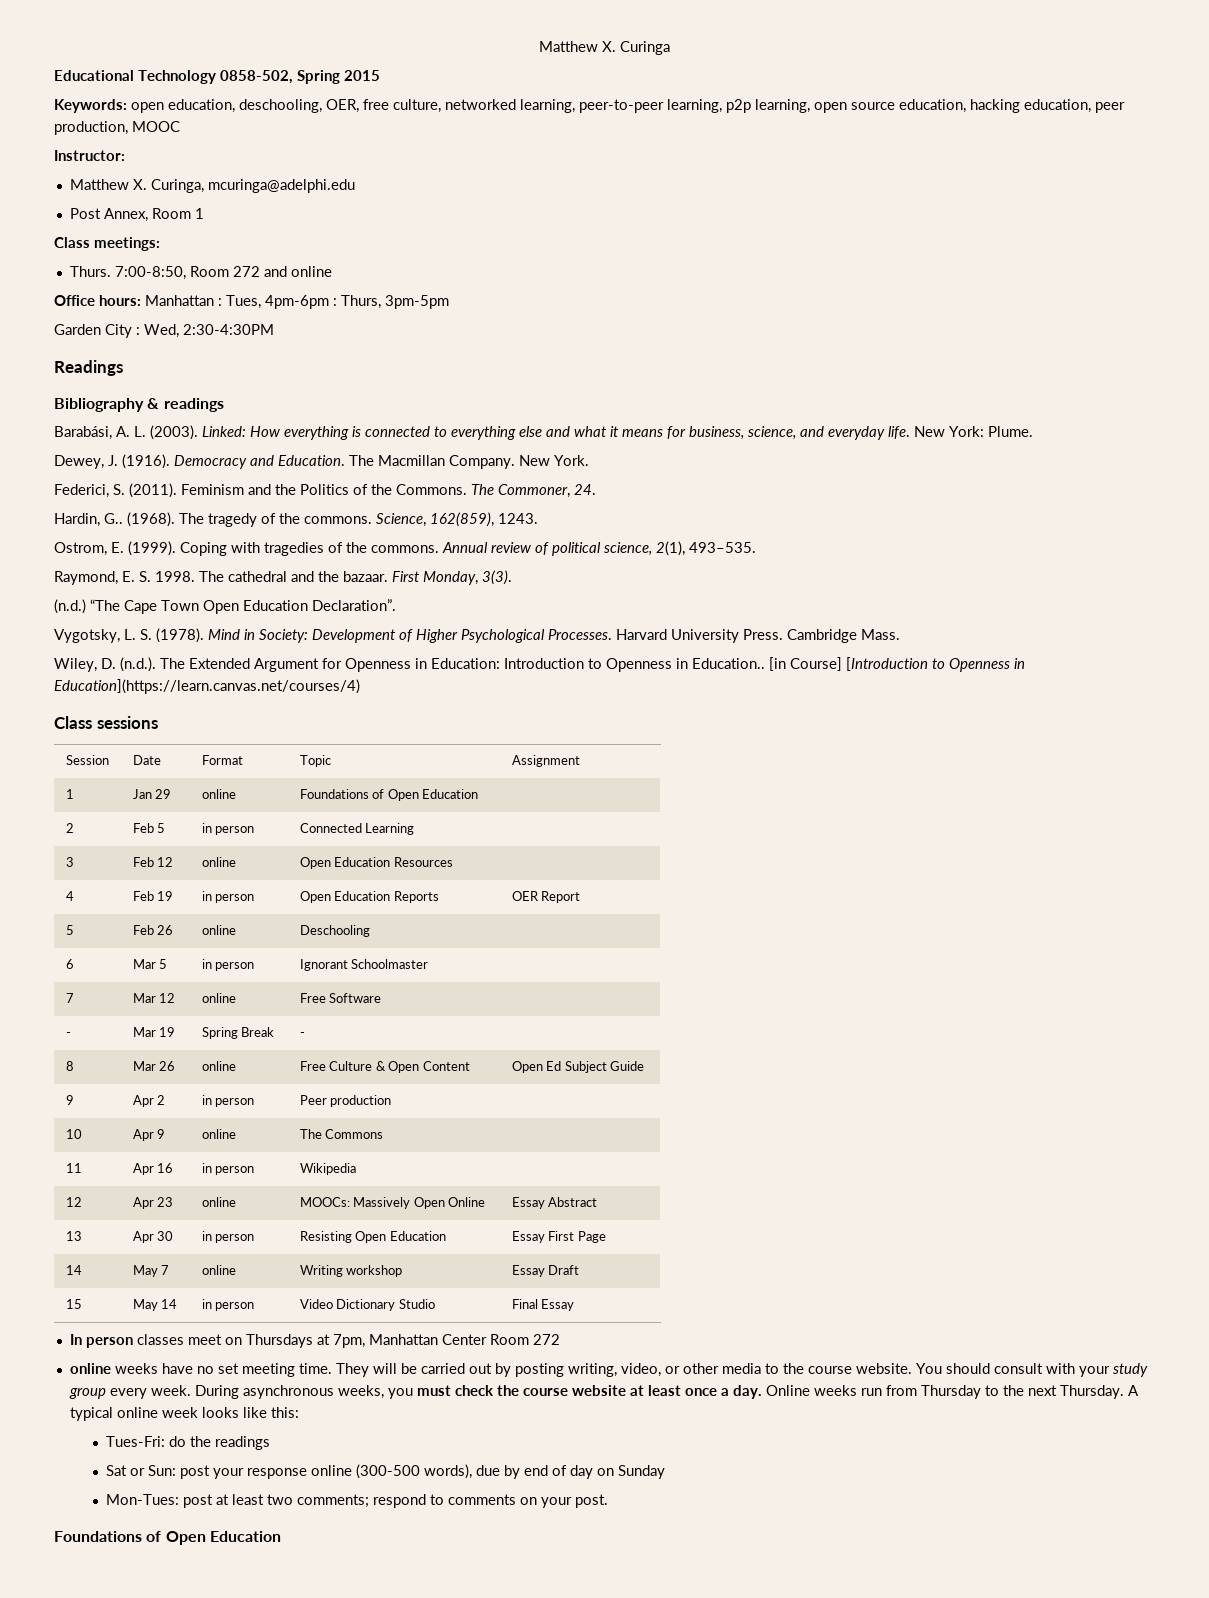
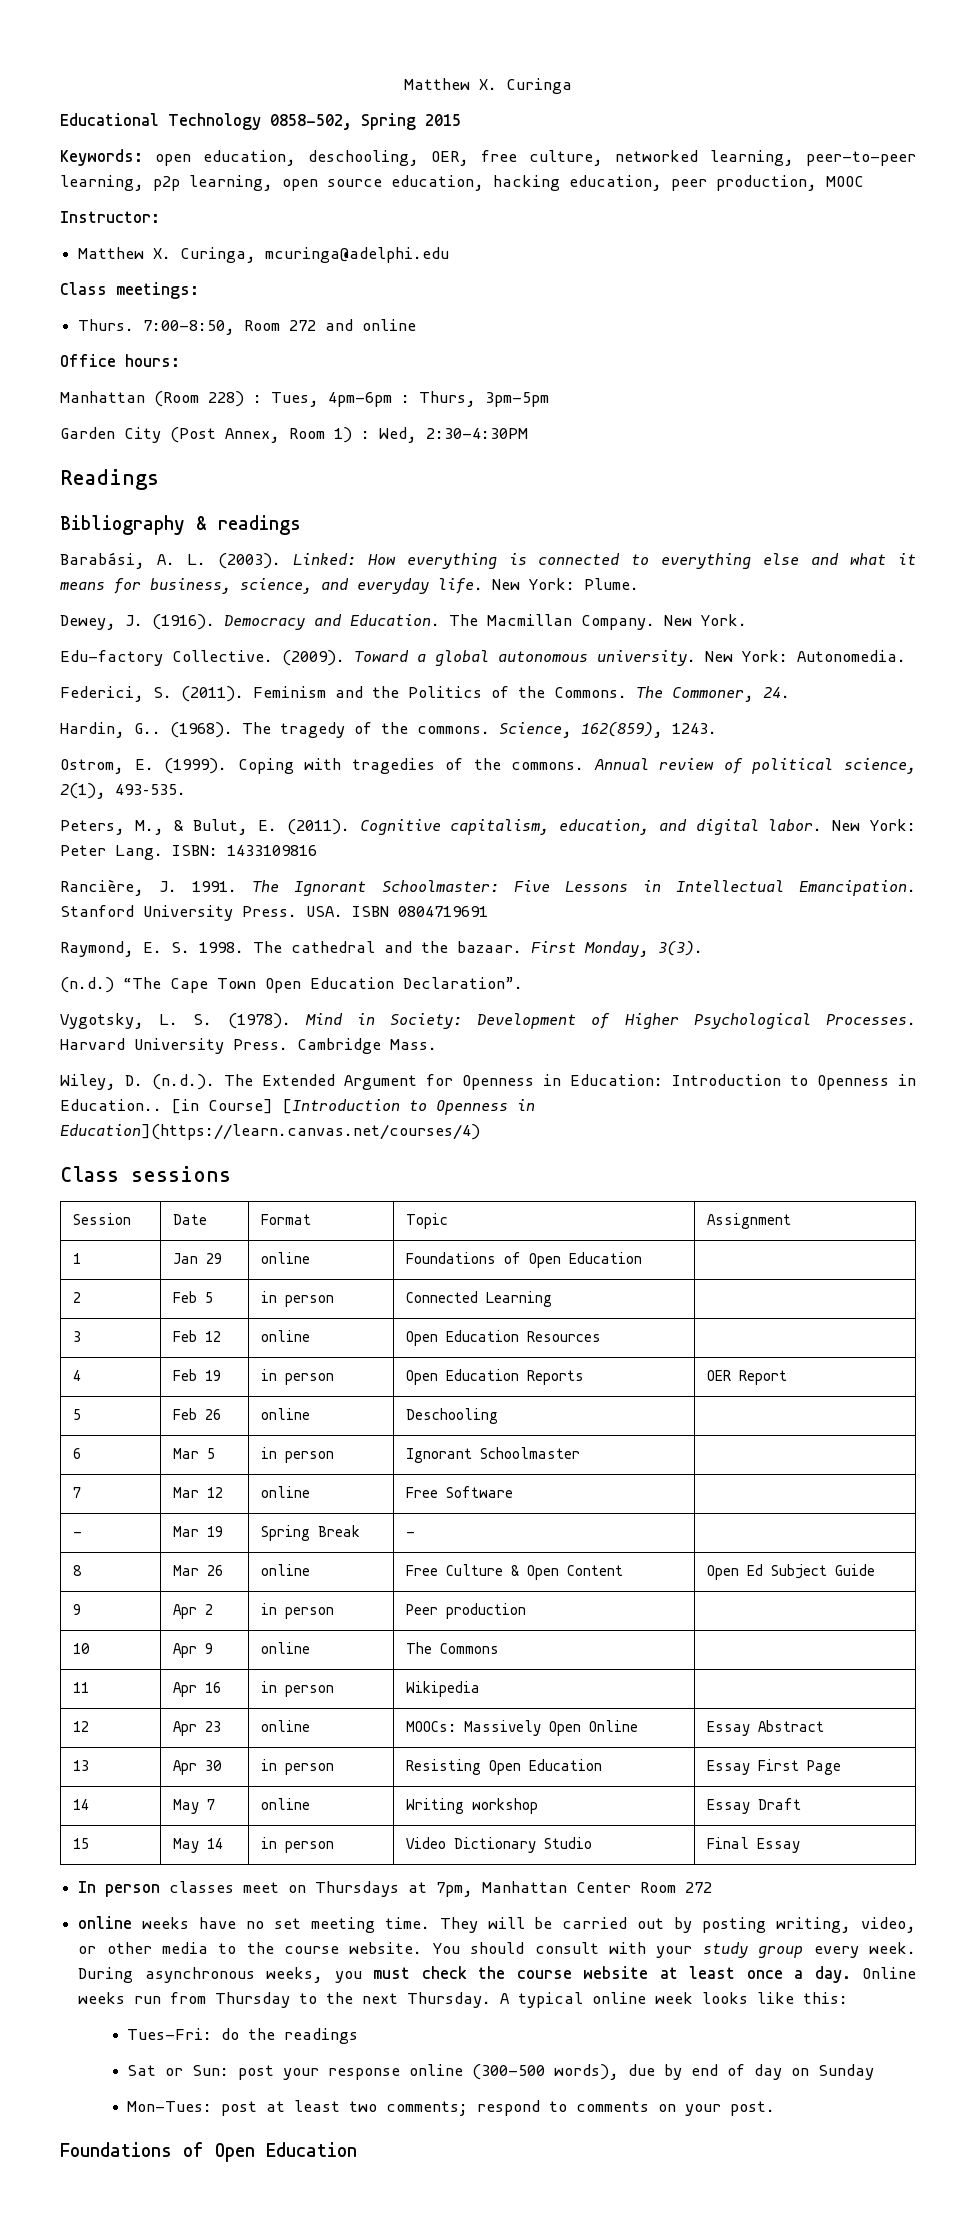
[69,208,204,222] // Post Annex, Room 1 -> (450, 255) none
[145,295,214,306] Manhattan -> [60,391,244,407] // Manhattan (Room 228)
(132, 331) none -> [170,427,352,443] (Post Annex, Room 1)
(589, 460) none -> [60,650,906,666] // Edu-factory Collective. (2009). Toward a global autonomous university. New York: Autonomedia.
(756, 547) none -> [60,819,916,835] [60,845,317,860] [60,879,917,896] [60,905,488,921] // Peters, M., & Bulut, E. (2011). Cognitive capitalism, education, and digital labor. New York: Peter Lang. ISBN: 1433109816 // Rancière, J. 1991. The Ignorant Schoolmaster: Five Lessons in Intellectual Emancipation. Stanford University Press. USA. ISBN 0804719691

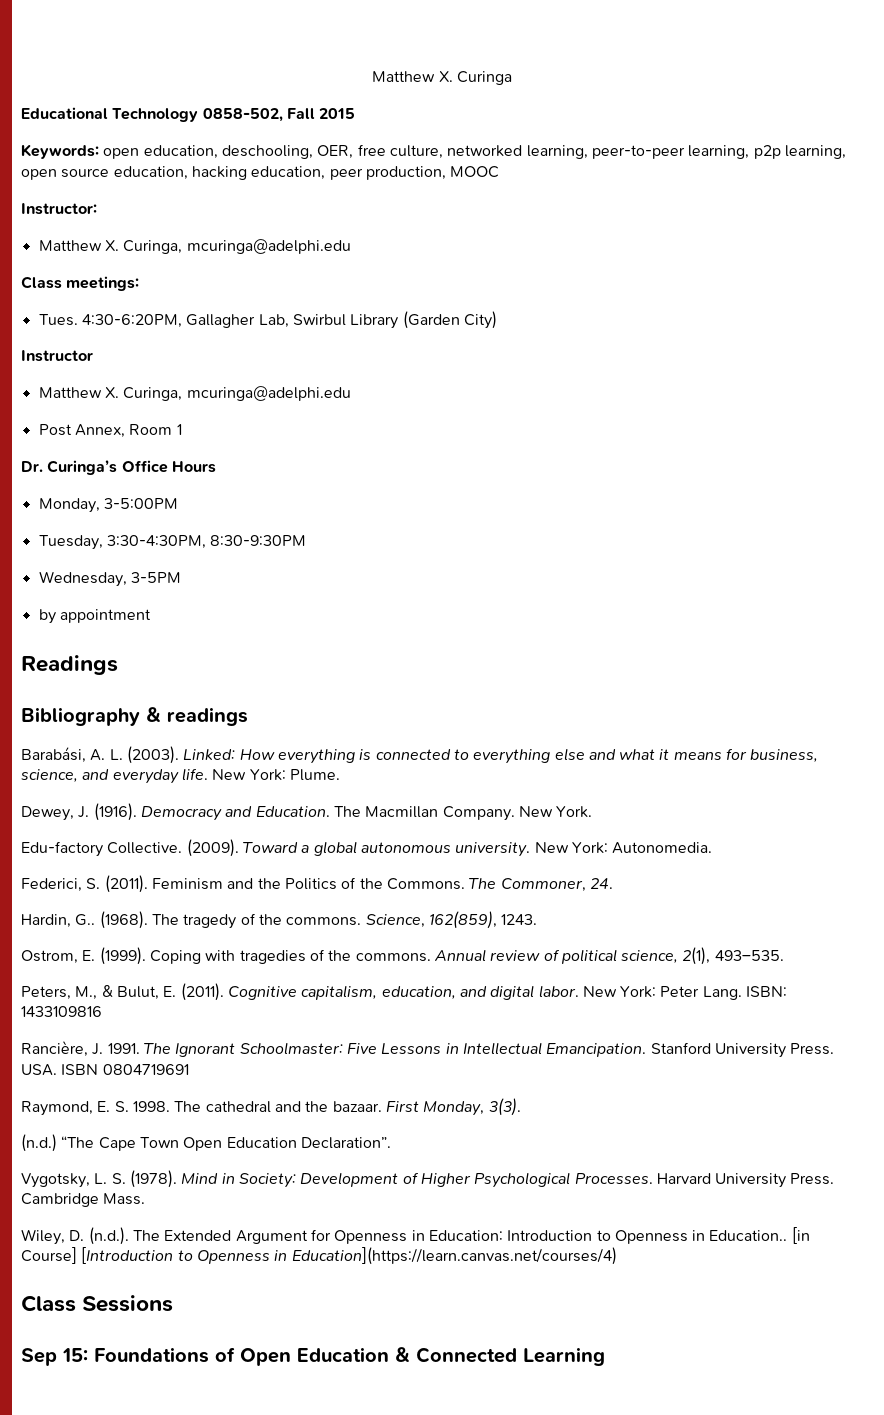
[361,113,416,130] Spring -> [286,108,315,119] Fall
[78,319,417,335] [60,354,180,367] [60,391,549,407] [60,427,528,443] Thurs. 7:00-8:50, Room 272 and online // Office hours: // Manhattan (Room 228) : Tues, 4pm-6pm : Thurs, 3pm-5pm // Garden City (Post Annex, Room 1) : Wed, 2:30-4:30PM -> [38,311,497,329] [21,350,93,362] [38,386,351,401] [38,424,182,438] [21,460,216,475] [38,498,178,513] [38,535,307,550] [38,571,181,587] [38,609,151,624] Tues. 4:30-6:20PM, Gallagher Lab, Swirbul Library (Garden City) // Instructor // Matthew X. Curinga, mcuringa@adelphi.edu // Post Annex, Room 1 // Dr. Curinga’s Office Hours // Monday, 3-5:00PM // Tuesday, 3:30-4:30PM, 8:30-9:30PM // Wednesday, 3-5PM // by appointment
[131,1166,231,1182] [73,1213,132,1225] [173,1214,208,1225] [261,1214,312,1225] [406,1213,449,1229] [707,1213,792,1229] [73,1253,82,1264] [173,1253,223,1264] [261,1252,311,1264] [406,1252,643,1268] [73,1292,82,1303] [173,1291,214,1303] [261,1291,335,1307] [406,1291,553,1307] [73,1331,82,1342] [173,1330,222,1342] [261,1330,311,1342] [406,1330,602,1346] [73,1370,82,1381] [173,1369,222,1381] [261,1369,335,1385] [406,1369,585,1385] [707,1370,788,1385] [73,1409,82,1420] [173,1408,222,1420] [261,1408,311,1420] [406,1408,499,1424] [73,1448,82,1459] [173,1448,216,1459] [261,1447,335,1463] [406,1447,581,1463] [73,1487,82,1498] [173,1487,224,1498] [261,1486,311,1498] [406,1486,514,1498] [73,1531,83,1537] [173,1526,224,1537] [261,1525,361,1541] [406,1531,416,1537] [73,1565,83,1576] [173,1565,224,1576] [261,1564,311,1576] [406,1564,624,1580] [707,1564,876,1580] [73,1604,82,1615] [173,1604,214,1619] [261,1603,335,1619] [406,1603,527,1619] [73,1643,91,1654] [173,1643,214,1658] [261,1642,311,1654] [406,1642,500,1654] [73,1682,90,1693] [173,1682,222,1697] [261,1681,335,1697] [406,1681,481,1697] [73,1721,90,1732] [173,1721,222,1736] [261,1720,311,1732] [406,1720,639,1736] [707,1720,825,1736] [73,1760,90,1771] [173,1760,223,1775] [261,1759,335,1775] [406,1759,603,1775] [707,1759,842,1775] [73,1799,90,1810] [173,1799,216,1814] [261,1798,311,1810] [406,1798,539,1814] [707,1798,802,1814] [73,1838,90,1849] [173,1838,224,1853] [261,1837,335,1853] [406,1837,593,1853] [707,1837,801,1853] [78,1881,713,1897] [78,1916,916,1933] [78,1942,916,1958] [78,1966,917,1983] [78,1992,849,2008] [127,2028,359,2044] [127,2064,875,2080] [127,2100,776,2116] [60,2142,357,2162] sessions // Session | Date | Format | Topic | Assignment // 1 | Jan 29 | online | Foundations of Open Education | // 2 | Feb 5 | in person | Connected Learning | // 3 | Feb 12 | online | Open Education Resources | // 4 | Feb 19 | in person | Open Education Reports | OER Report // 5 | Feb 26 | online | Deschooling | // 6 | Mar 5 | in person | Ignorant Schoolmaster | // 7 | Mar 12 | online | Free Software | // - | Mar 19 | Spring Break | - | // 8 | Mar 26 | online | Free Culture & Open Content | Open Ed Subject Guide // 9 | Apr 2 | in person | Peer production | // 10 | Apr 9 | online | The Commons | // 11 | Apr 16 | in person | Wikipedia | // 12 | Apr 23 | online | MOOCs: Massively Open Online | Essay Abstract // 13 | Apr 30 | in person | Resisting Open Education | Essay First Page // 14 | May 7 | online | Writing workshop | Essay Draft // 15 | May 14 | in person | Video Dictionary Studio | Final Essay // In person classes meet on Thursdays at 7pm, Manhattan Center Room 272 // online weeks have no set meeting time. They will be carried out by posting writing, video, or other media to the course website. You should consult with your study group every week. During asynchronous weeks, you must check the course website at least once a day. Online weeks run from Thursday to the next Thursday. A typical online week looks like this: // Tues-Fri: do the readings // Sat or Sun: post your response online (300-500 words), due by end of day on Sunday // Mon-Tues: post at least two comments; respond to comments on your post. // Foundations of Open Education -> [82,1295,174,1312] [21,1347,605,1366] Sessions // Sep 15: Foundations of Open Education & Connected Learning

